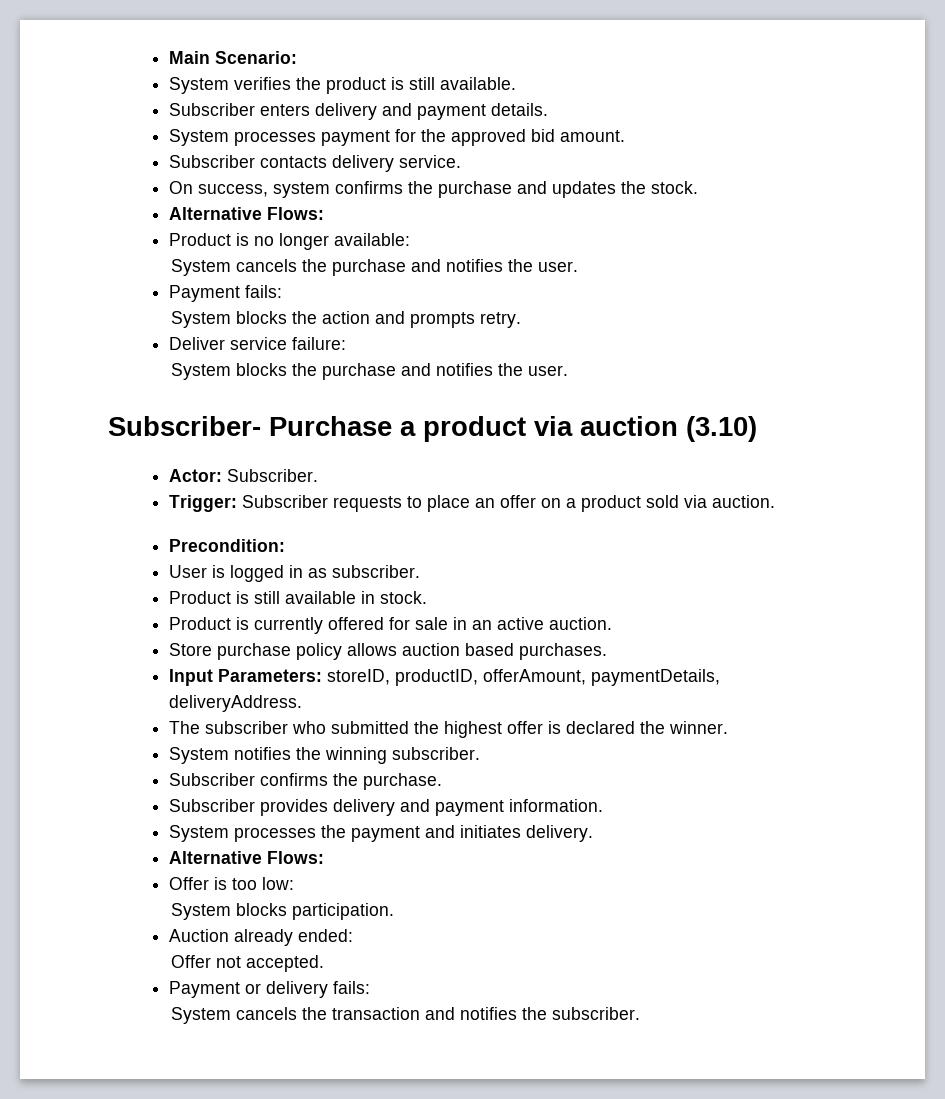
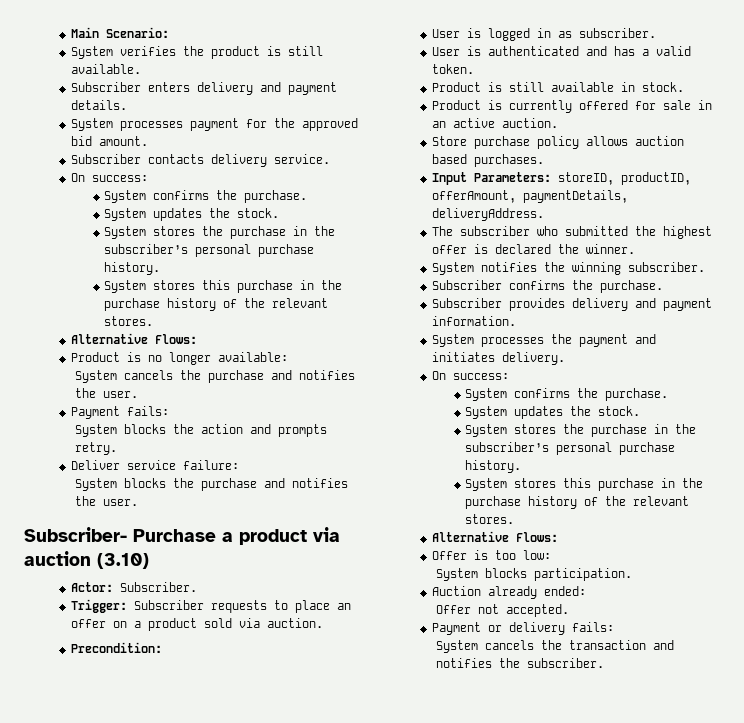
[198,181,699,198] success, system confirms the purchase and updates the stock. -> [91,175,148,182] [104,190,308,203] [104,208,280,221] [104,226,336,239] [104,244,315,257] [104,262,161,275] [104,280,343,293] [104,298,329,311] [104,316,154,326] success: // System confirms the purchase. // System updates the stock. // System stores the purchase in the subscriber’s personal purchase history. // System stores this purchase in the purchase history of the relevant stores.
(421, 571) none -> [431,46,691,56] [431,64,474,74] // User is authenticated and has a valid token.
(594, 833) none -> [431,371,509,380] [465,388,669,401] [465,406,641,419] [465,424,697,437] [465,442,676,455] [465,460,522,473] [465,478,704,491] [465,496,690,509] [465,514,515,524] // On success: // System confirms the purchase. // System updates the stock. // System stores the purchase in the subscriber’s personal purchase history. // System stores this purchase in the purchase history of the relevant stores.

